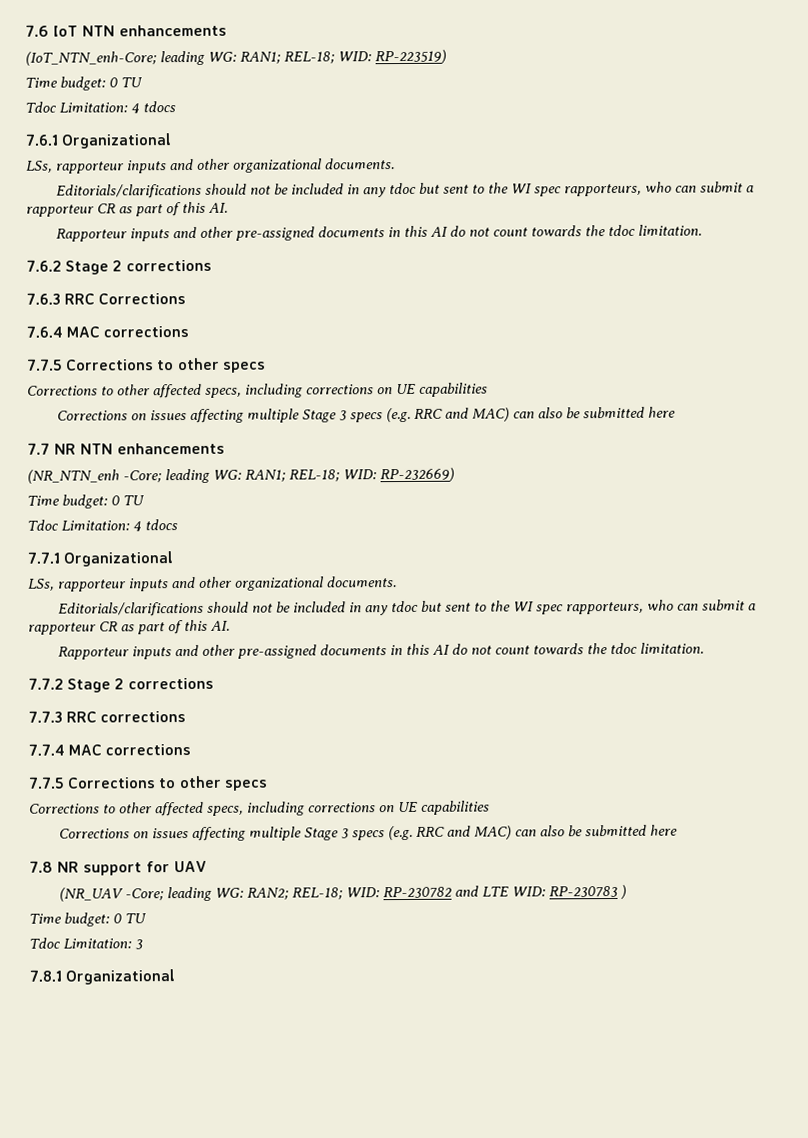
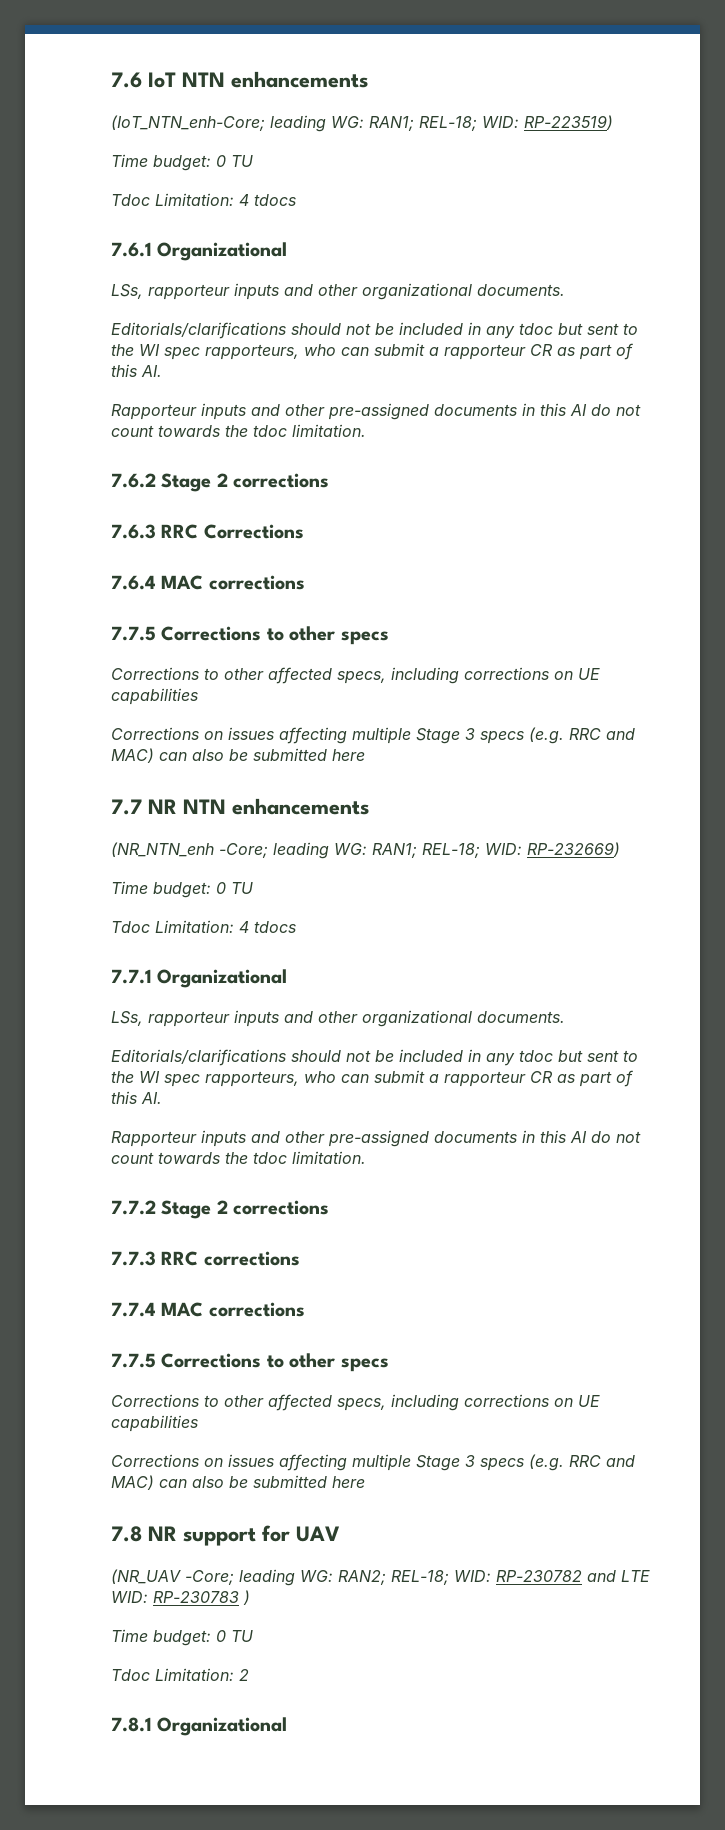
[134,939,143,950] 3 -> [239,1669,249,1681] 2

